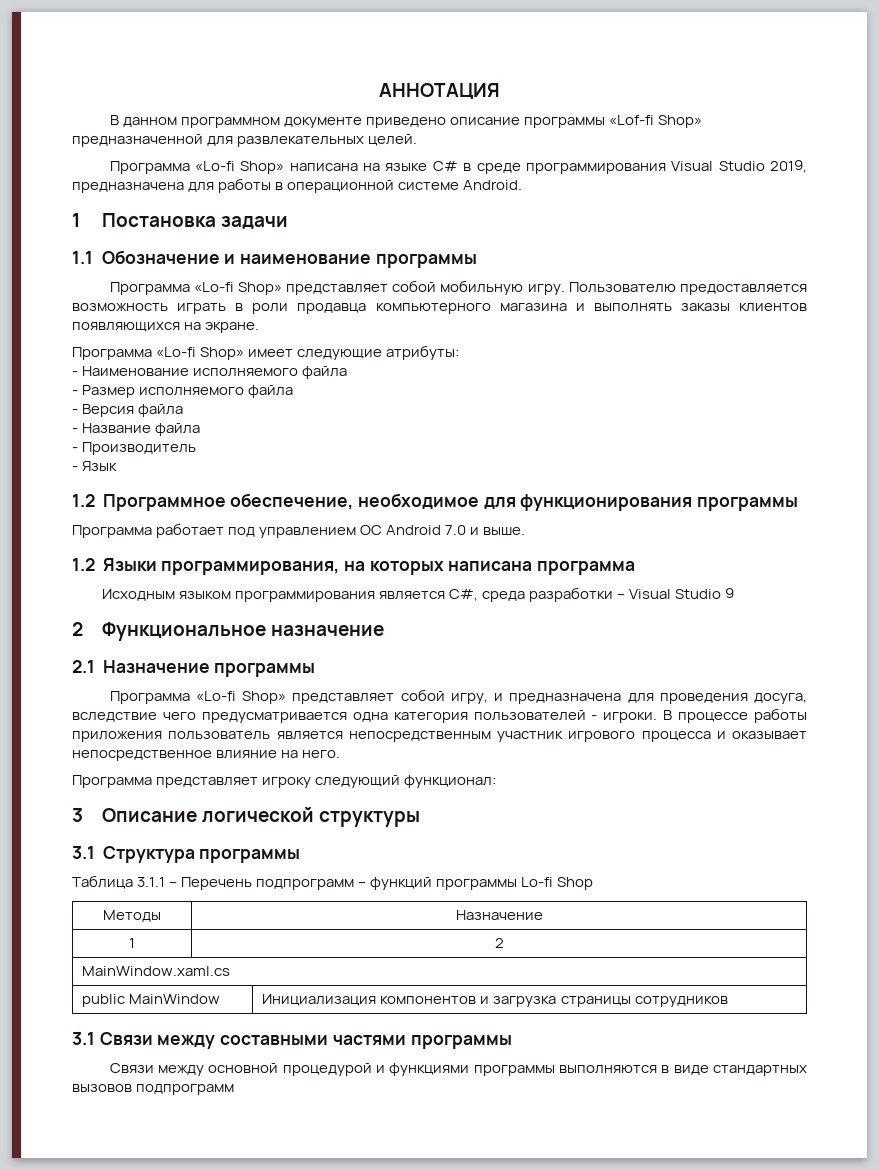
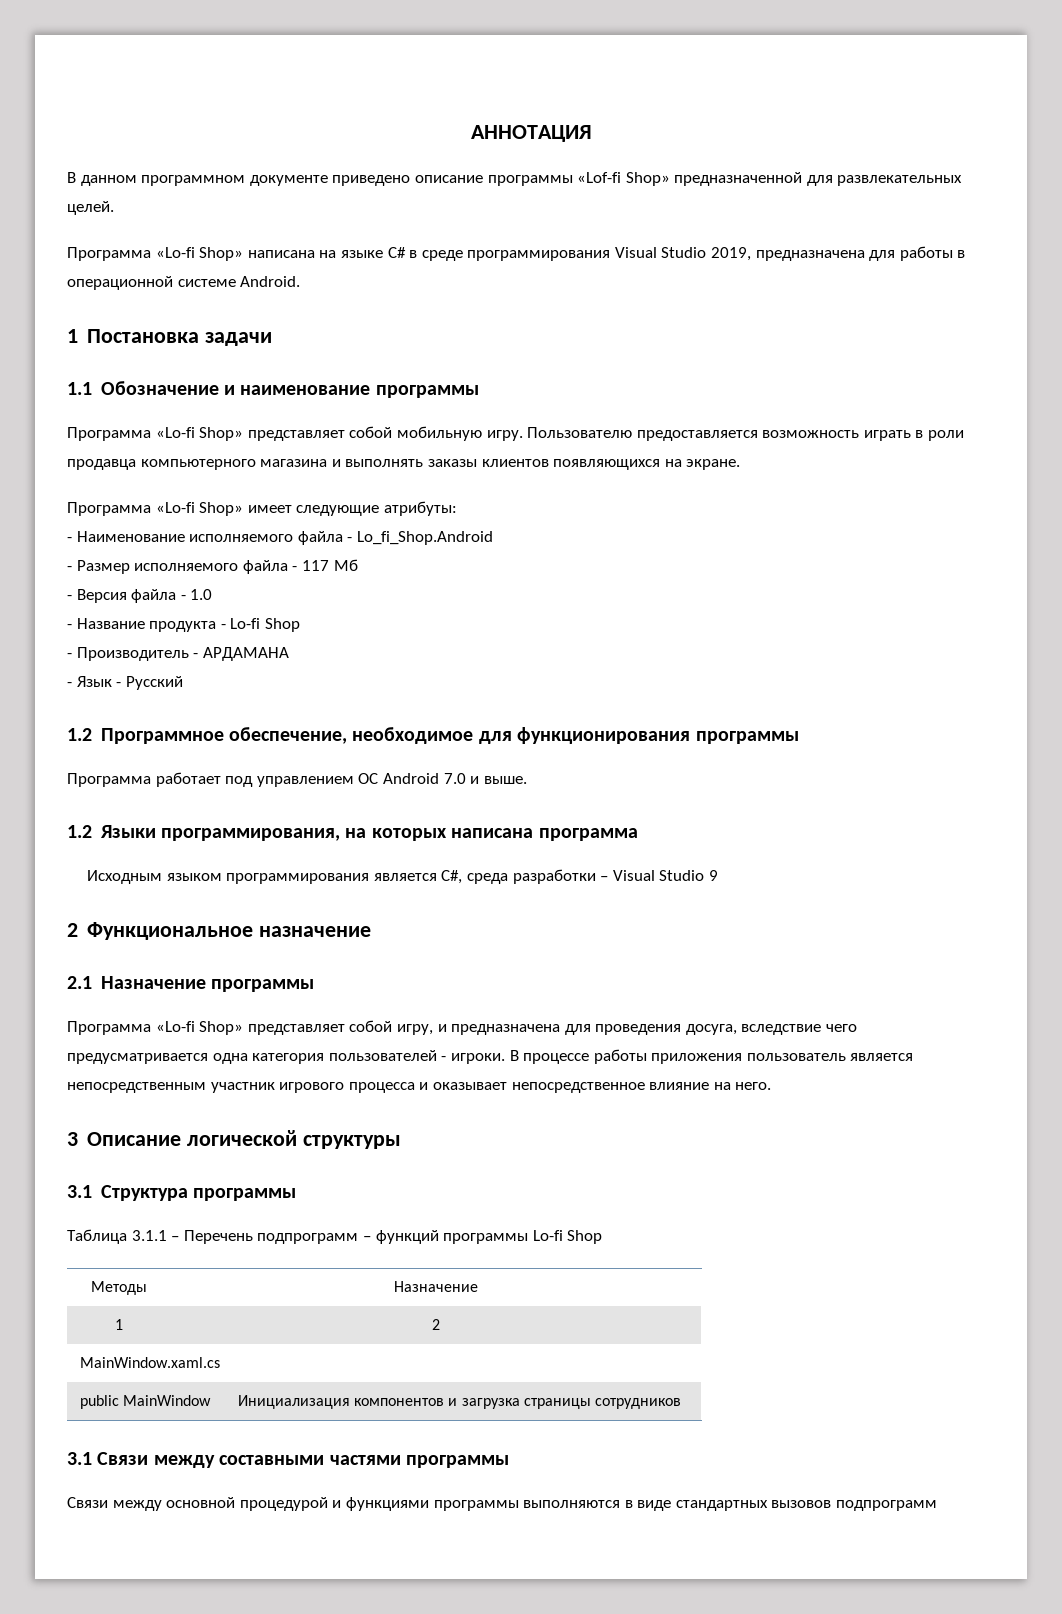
(348, 372) none -> [347,531,493,545] - Lo_fi_Shop.Android
(294, 391) none -> [292,559,358,571] - 117 Мб
(184, 410) none -> [180,589,213,600] - 1.0
[155,423,201,436] файла -> [149,618,300,632] продукта - Lo-fi Shop
(197, 448) none -> [193,647,289,661] - АРДАМАНА
(118, 466) none -> [116,676,183,690] - Русский
[72,775,497,788] // Программа представляет игроку следующий функционал: -> (772, 1086) none

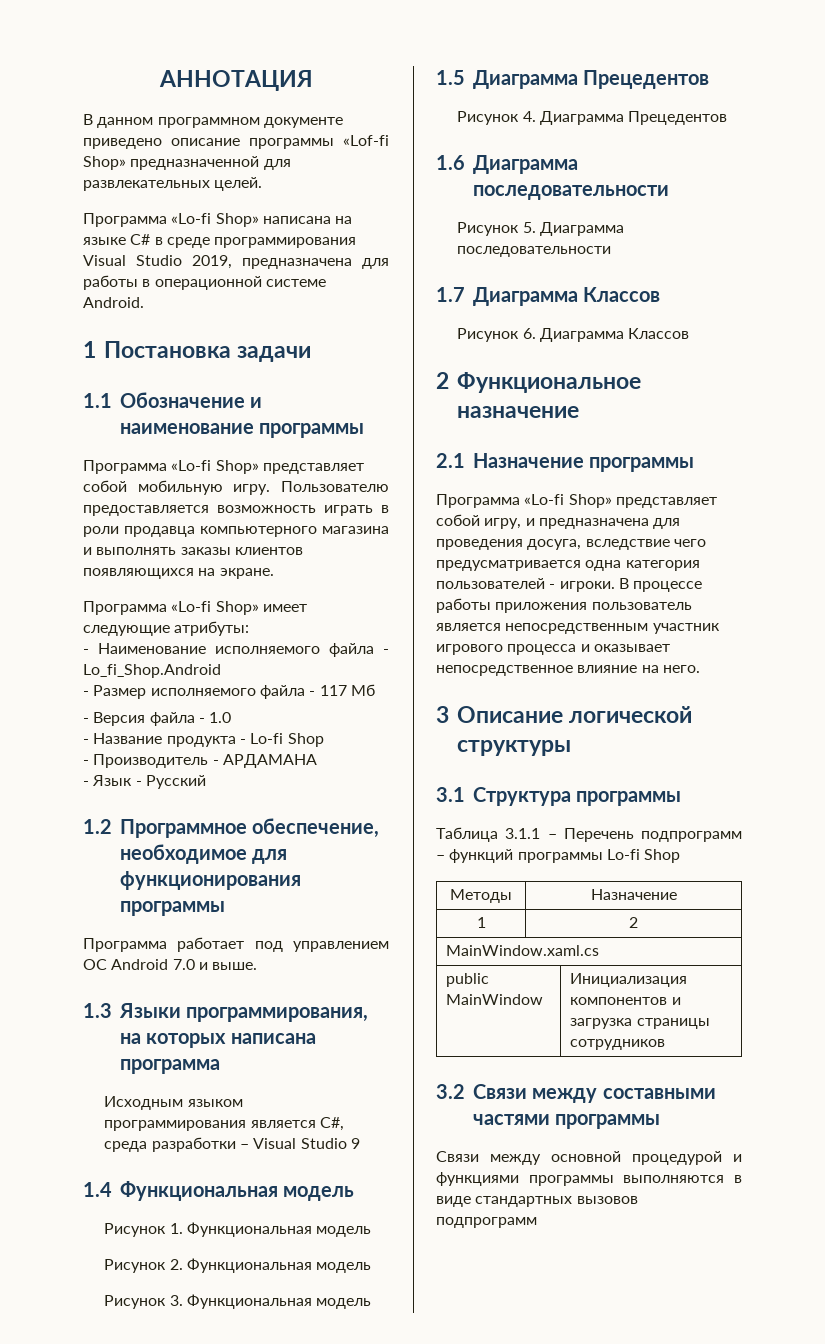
[67,825,92,838] 1.2 -> [83,1003,112,1018] 1.3
(718, 875) none -> [83,1181,355,1201] [104,1222,372,1237] [104,1258,372,1273] [104,1294,372,1309] [436,70,710,89] [457,111,728,125] [436,155,578,174] [473,185,669,200] [457,222,625,236] [457,246,612,257] [436,287,661,306] [457,328,690,342] // 1.4 Функциональная модель // Рисунок 1. Функциональная модель // Рисунок 2. Функциональная модель // Рисунок 3. Функциональная модель // 1.5 Диаграмма Прецедентов // Рисунок 4. Диаграмма Прецедентов // 1.6 Диаграмма последовательности // Рисунок 5. Диаграмма последовательности // 1.7 Диаграмма Классов // Рисунок 6. Диаграмма Классов
[67,1452,92,1465] 3.1 -> [436,1084,465,1099] 3.2

